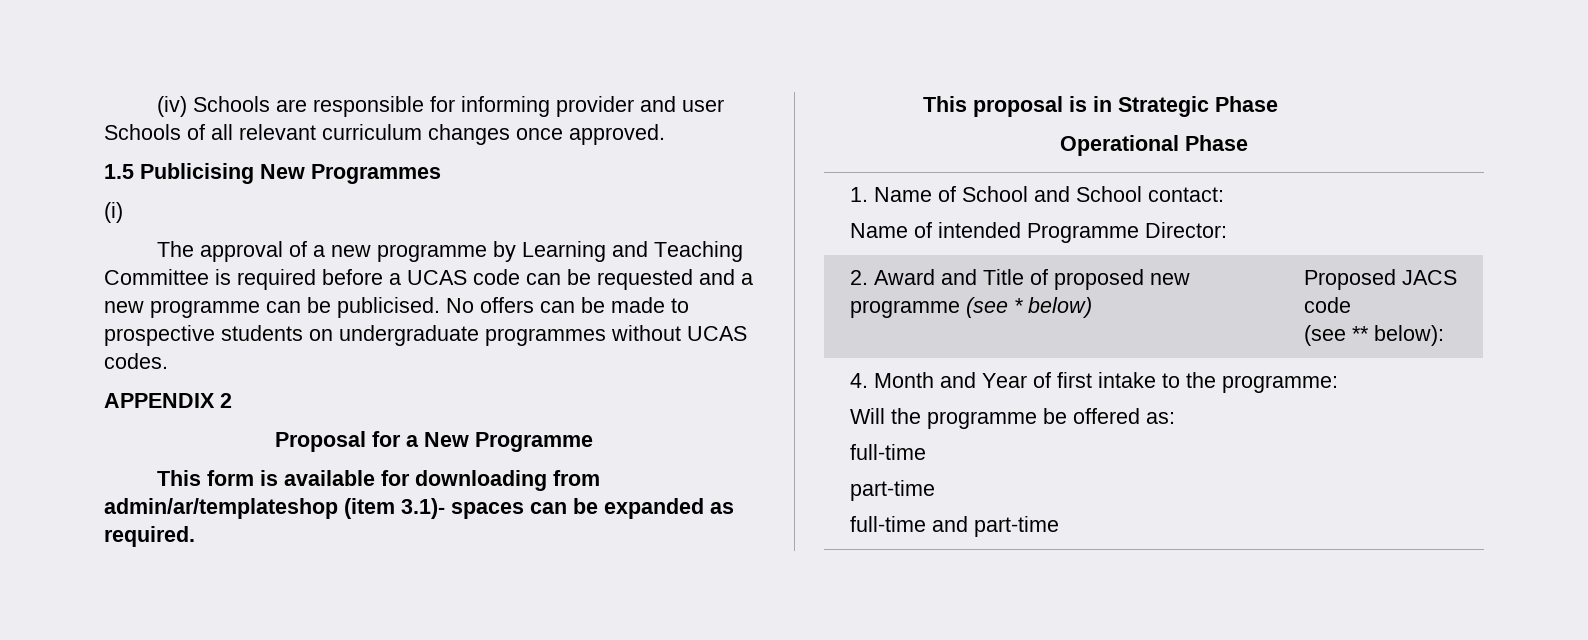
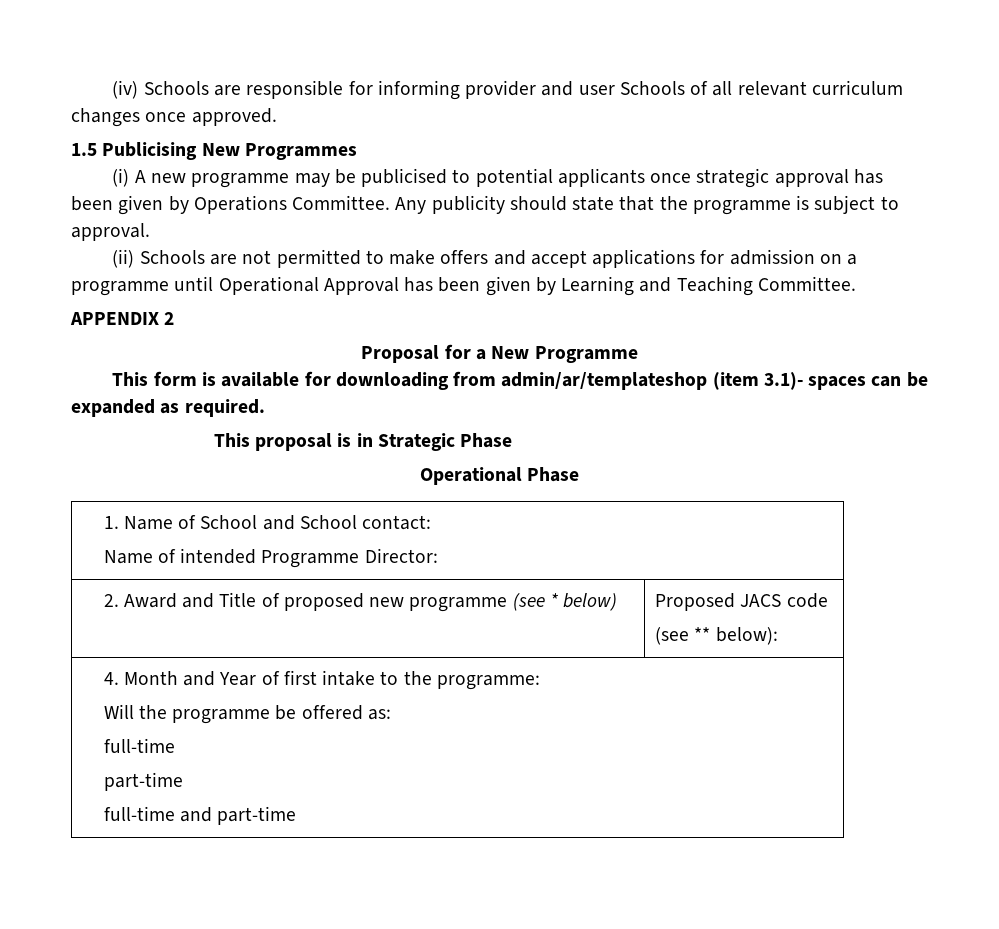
[157,241,744,262] [104,269,753,290] [104,297,689,318] [104,325,747,346] [104,353,168,369] // The approval of a new programme by Learning and Teaching Committee is required before a UCAS code can be requested and a new programme can be publicised. No offers can be made to prospective students on undergraduate programmes without UCAS codes. -> [134,168,883,188] [71,195,899,215] [71,223,150,241] [112,249,858,268] [71,276,856,296] A new programme may be publicised to potential applicants once strategic approval has been given by Operations Committee. Any publicity should state that the programme is subject to approval. // (ii) Schools are not permitted to make offers and accept applications for admission on a programme until Operational Approval has been given by Learning and Teaching Committee.

